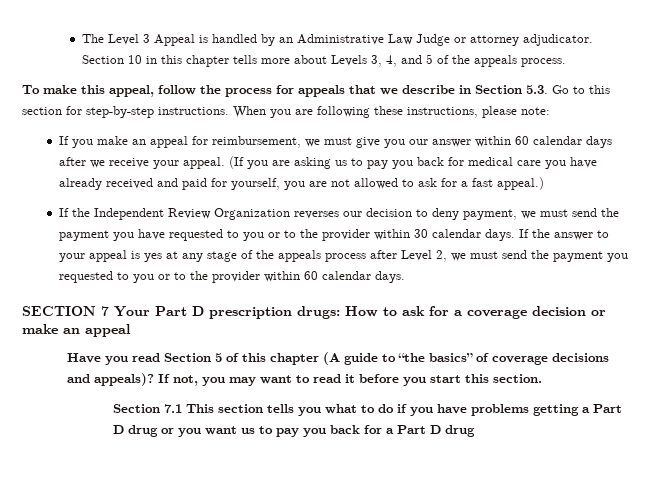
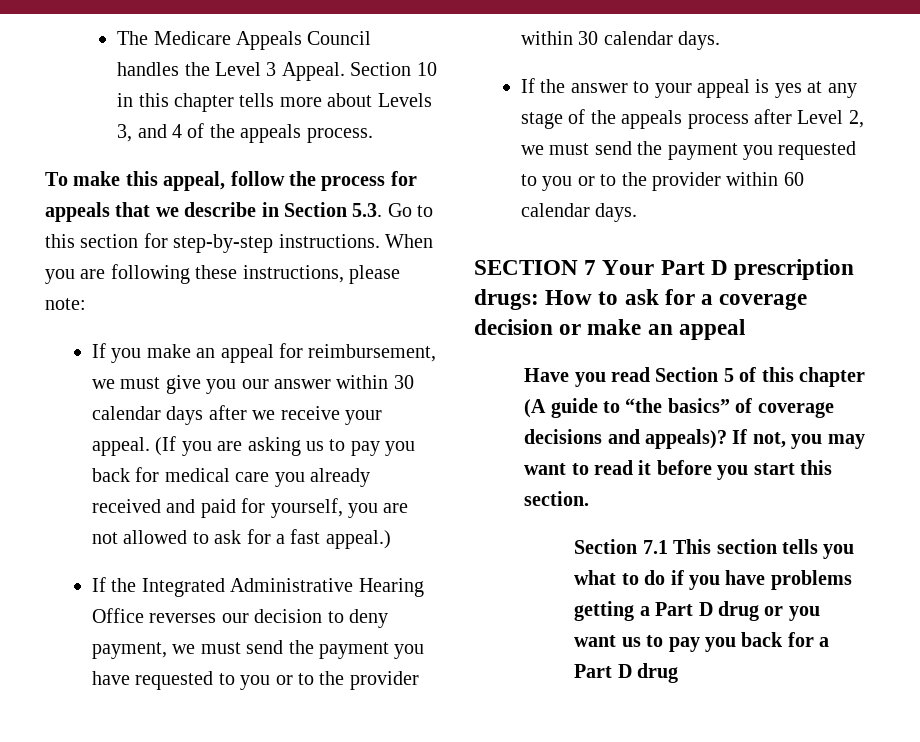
[107,34,593,46] Level 3 Appeal is handled by an Administrative Law Judge or attorney adjudicator. -> [153,31,372,50] [117,62,345,81] Medicare Appeals Council handles the Level 3 Appeal.
[385,54,433,67] 4, and 5 -> [137,124,182,138] and 4
[515,136,530,145] 60 -> [393,375,414,389] 30
[570,157,598,168] have -> (305, 479) none
[94,208,291,220] Independent Review Organization -> [141,578,424,597] [92,608,145,623] Integrated Administrative Hearing Office
(516, 235) none -> (721, 40) //

